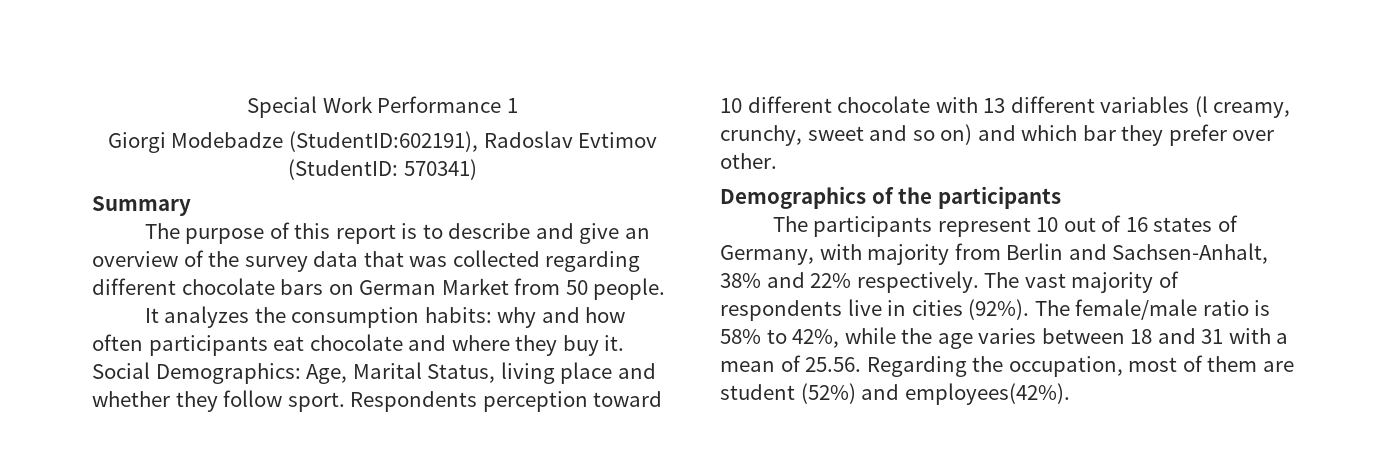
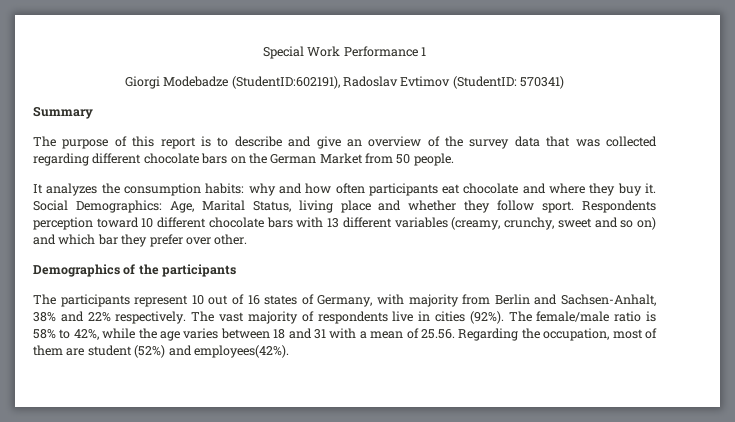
(354, 289) none -> [248,153,267,164] the
(931, 104) none -> [266,217,293,228] bars
[1194,96,1291,118] (l creamy, -> [451,217,501,230] (creamy,

